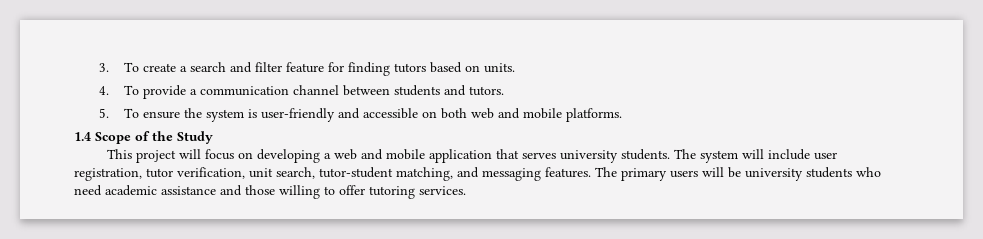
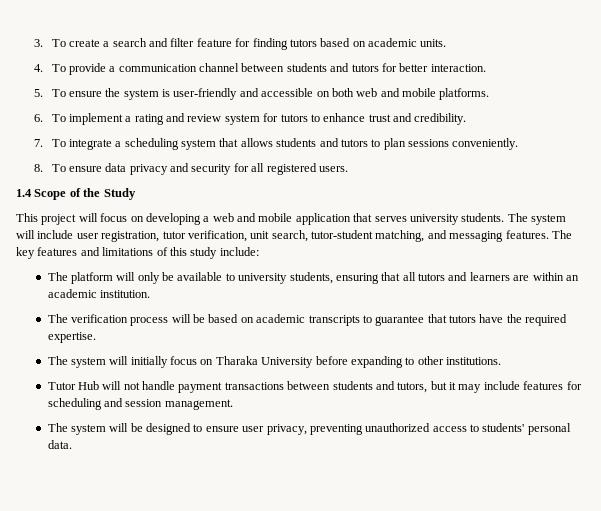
(480, 68) none -> [368,38,418,47] academic
[468,86,504,96] tutors. -> [351,63,486,72] tutors for better interaction.
(622, 115) none -> [33,113,467,125] [33,138,519,150] [33,163,348,175] // 6. To implement a rating and review system for tutors to enhance trust and credibility. // 7. To integrate a scheduling system that allows students and tutors to plan sessions conveniently. // 8. To ensure data privacy and security for all registered users.
[621,167,881,181] [74,185,466,199] primary users will be university students who need academic assistance and those willing to offer tutoring services. -> [16,247,259,259] [47,272,579,284] [47,289,150,298] [47,314,568,326] [47,332,96,343] [47,356,502,368] [47,381,582,393] [47,398,233,410] [47,423,571,435] [47,440,72,449] key features and limitations of this study include: // The platform will only be available to university students, ensuring that all tutors and learners are within an academic institution. // The verification process will be based on academic transcripts to guarantee that tutors have the required expertise. // The system will initially focus on Tharaka University before expanding to other institutions. // Tutor Hub will not handle payment transactions between students and tutors, but it may include features for scheduling and session management. // The system will be designed to ensure user privacy, preventing unauthorized access to students' personal data.

